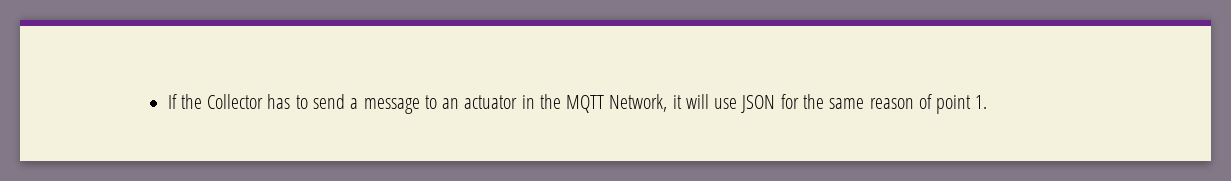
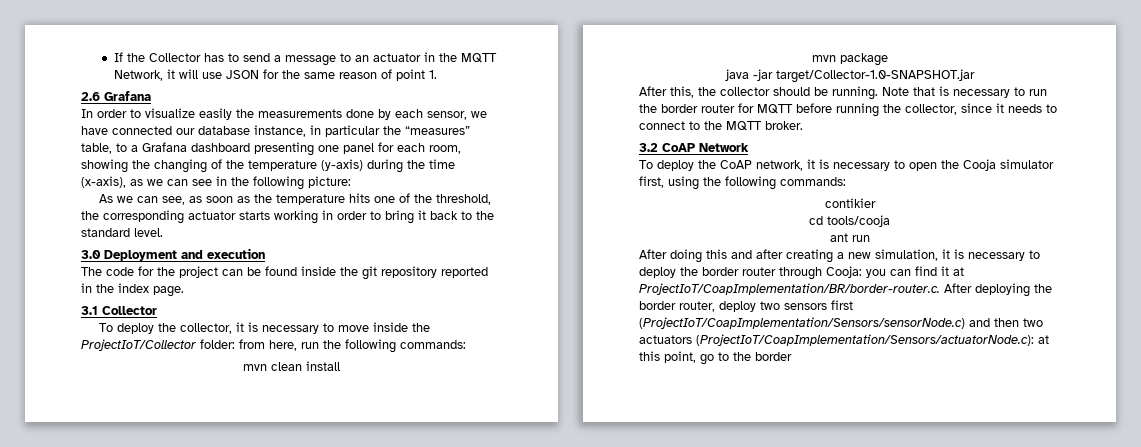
(988, 102) none -> [81,91,151,101] [81,108,487,120] [81,125,470,137] [81,142,461,156] [81,159,455,173] [81,176,351,190] [98,193,491,205] [81,210,494,224] [81,228,163,237] [81,248,265,261] [81,266,488,280] [81,283,184,297] [81,306,157,315] [98,322,430,334] [81,339,466,353] [243,361,340,371] [811,53,888,66] [724,69,975,83] [639,86,1047,100] [639,103,1057,117] [639,121,803,131] [639,143,749,152] [639,159,1054,171] [639,176,846,190] [824,198,876,208] [809,215,890,227] [829,233,870,242] [639,249,1040,263] [639,266,964,280] [639,283,1052,297] [639,300,853,312] [639,317,1043,329] [639,334,1049,346] [639,351,792,365] // 2.6 Grafana // In order to visualize easily the measurements done by each sensor, we have connected our database instance, in particular the “measures” table, to a Grafana dashboard presenting one panel for each room, showing the changing of the temperature (y-axis) during the time (x-axis), as we can see in the following picture: // As we can see, as soon as the temperature hits one of the threshold, the corresponding actuator starts working in order to bring it back to the standard level. // 3.0 Deployment and execution // The code for the project can be found inside the git repository reported in the index page. // 3.1 Collector // To deploy the collector, it is necessary to move inside the ProjectIoT/Collector folder: from here, run the following commands: // mvn clean install // mvn package // java -jar target/Collector-1.0-SNAPSHOT.jar // After this, the collector should be running. Note that is necessary to run the border router for MQTT before running the collector, since it needs to connect to the MQTT broker. // 3.2 CoAP Network // To deploy the CoAP network, it is necessary to open the Cooja simulator first, using the following commands: // contikier // cd tools/cooja // ant run // After doing this and after creating a new simulation, it is necessary to deploy the border router through Cooja: you can find it at ProjectIoT/CoapImplementation/BR/border-router.c. After deploying the border router, deploy two sensors first (ProjectIoT/CoapImplementation/Sensors/sensorNode.c) and then two actuators (ProjectIoT/CoapImplementation/Sensors/actuatorNode.c): at this point, go to the border

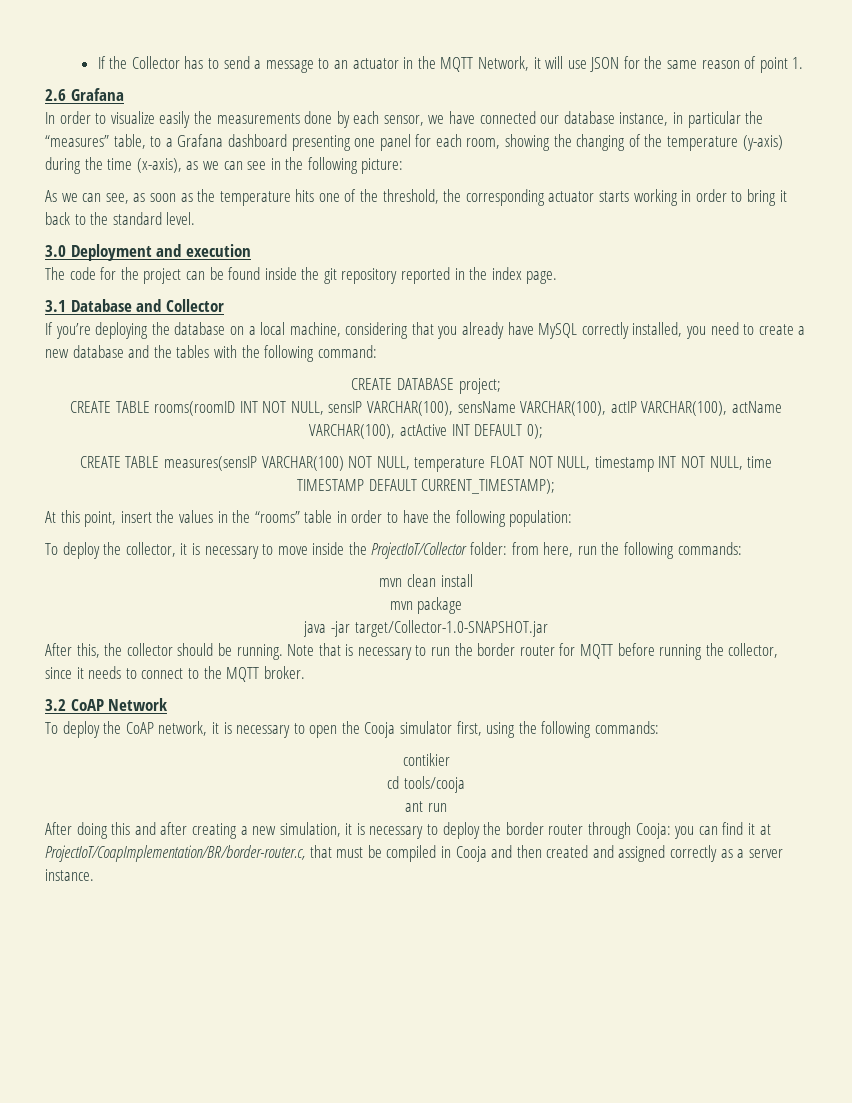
[102,306,157,315] Collector -> [70,299,224,312] [45,322,806,339] [45,345,377,362] [351,378,501,394] [69,401,783,416] [309,424,543,439] [79,456,773,472] [296,479,556,494] [45,510,573,527] Database and Collector // If you’re deploying the database on a local machine, considering that you already have MySQL correctly installed, you need to create a new database and the tables with the following command: // CREATE DATABASE project; // CREATE TABLE rooms(roomID INT NOT NULL, sensIP VARCHAR(100), sensName VARCHAR(100), actIP VARCHAR(100), actName VARCHAR(100), actActive INT DEFAULT 0); // CREATE TABLE measures(sensIP VARCHAR(100) NOT NULL, temperature FLOAT NOT NULL, timestamp INT NOT NULL, time TIMESTAMP DEFAULT CURRENT_TIMESTAMP); // At this point, insert the values in the “rooms” table in order to have the following population:
[639,283,1052,297] [639,300,853,312] [639,317,1043,329] [639,334,1049,346] [639,351,792,365] ProjectIoT/CoapImplementation/BR/border-router.c. After deploying the border router, deploy two sensors first (ProjectIoT/CoapImplementation/Sensors/sensorNode.c) and then two actuators (ProjectIoT/CoapImplementation/Sensors/actuatorNode.c): at this point, go to the border -> [45,845,783,862] [45,869,94,881] ProjectIoT/CoapImplementation/BR/border-router.c, that must be compiled in Cooja and then created and assigned correctly as a server instance.

